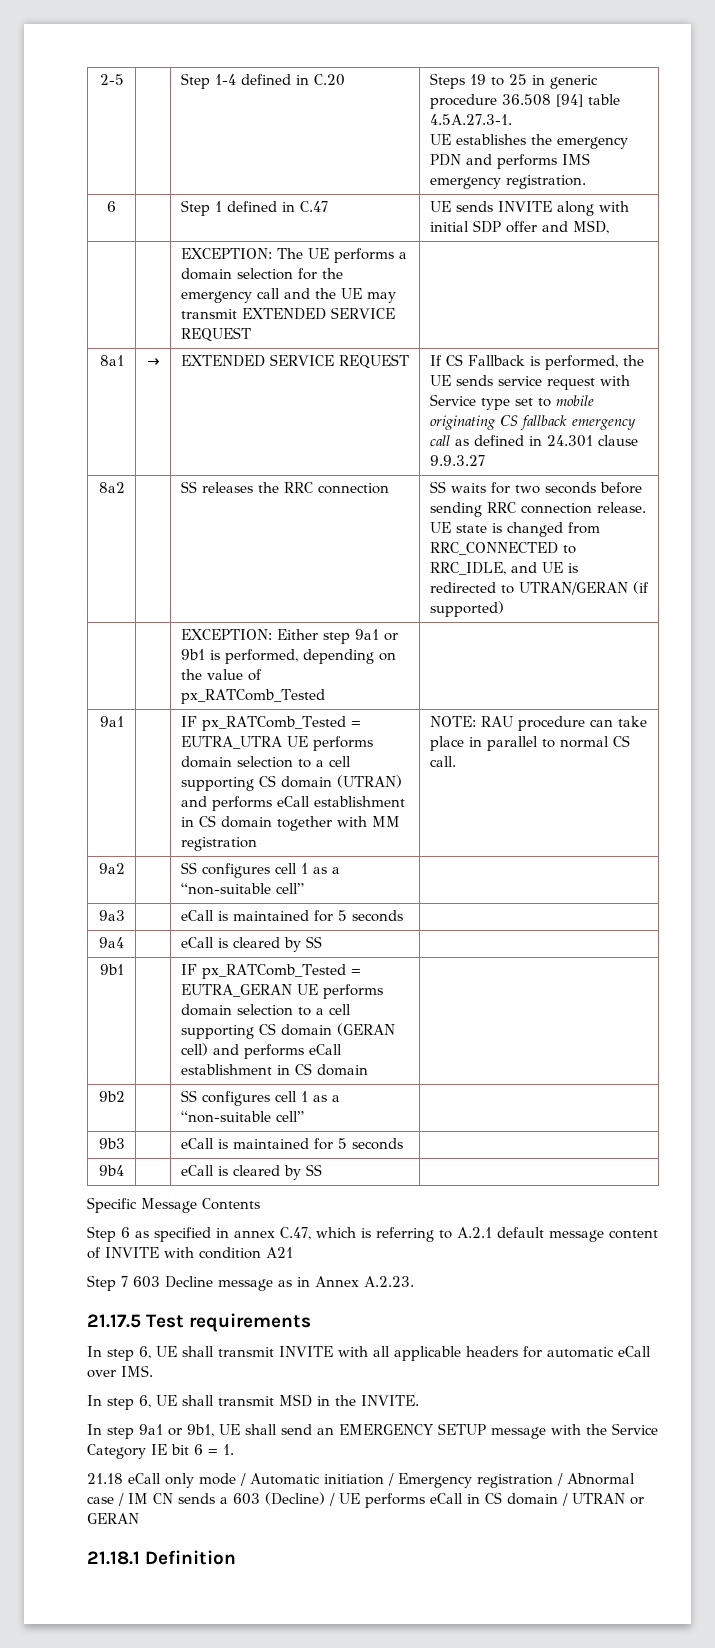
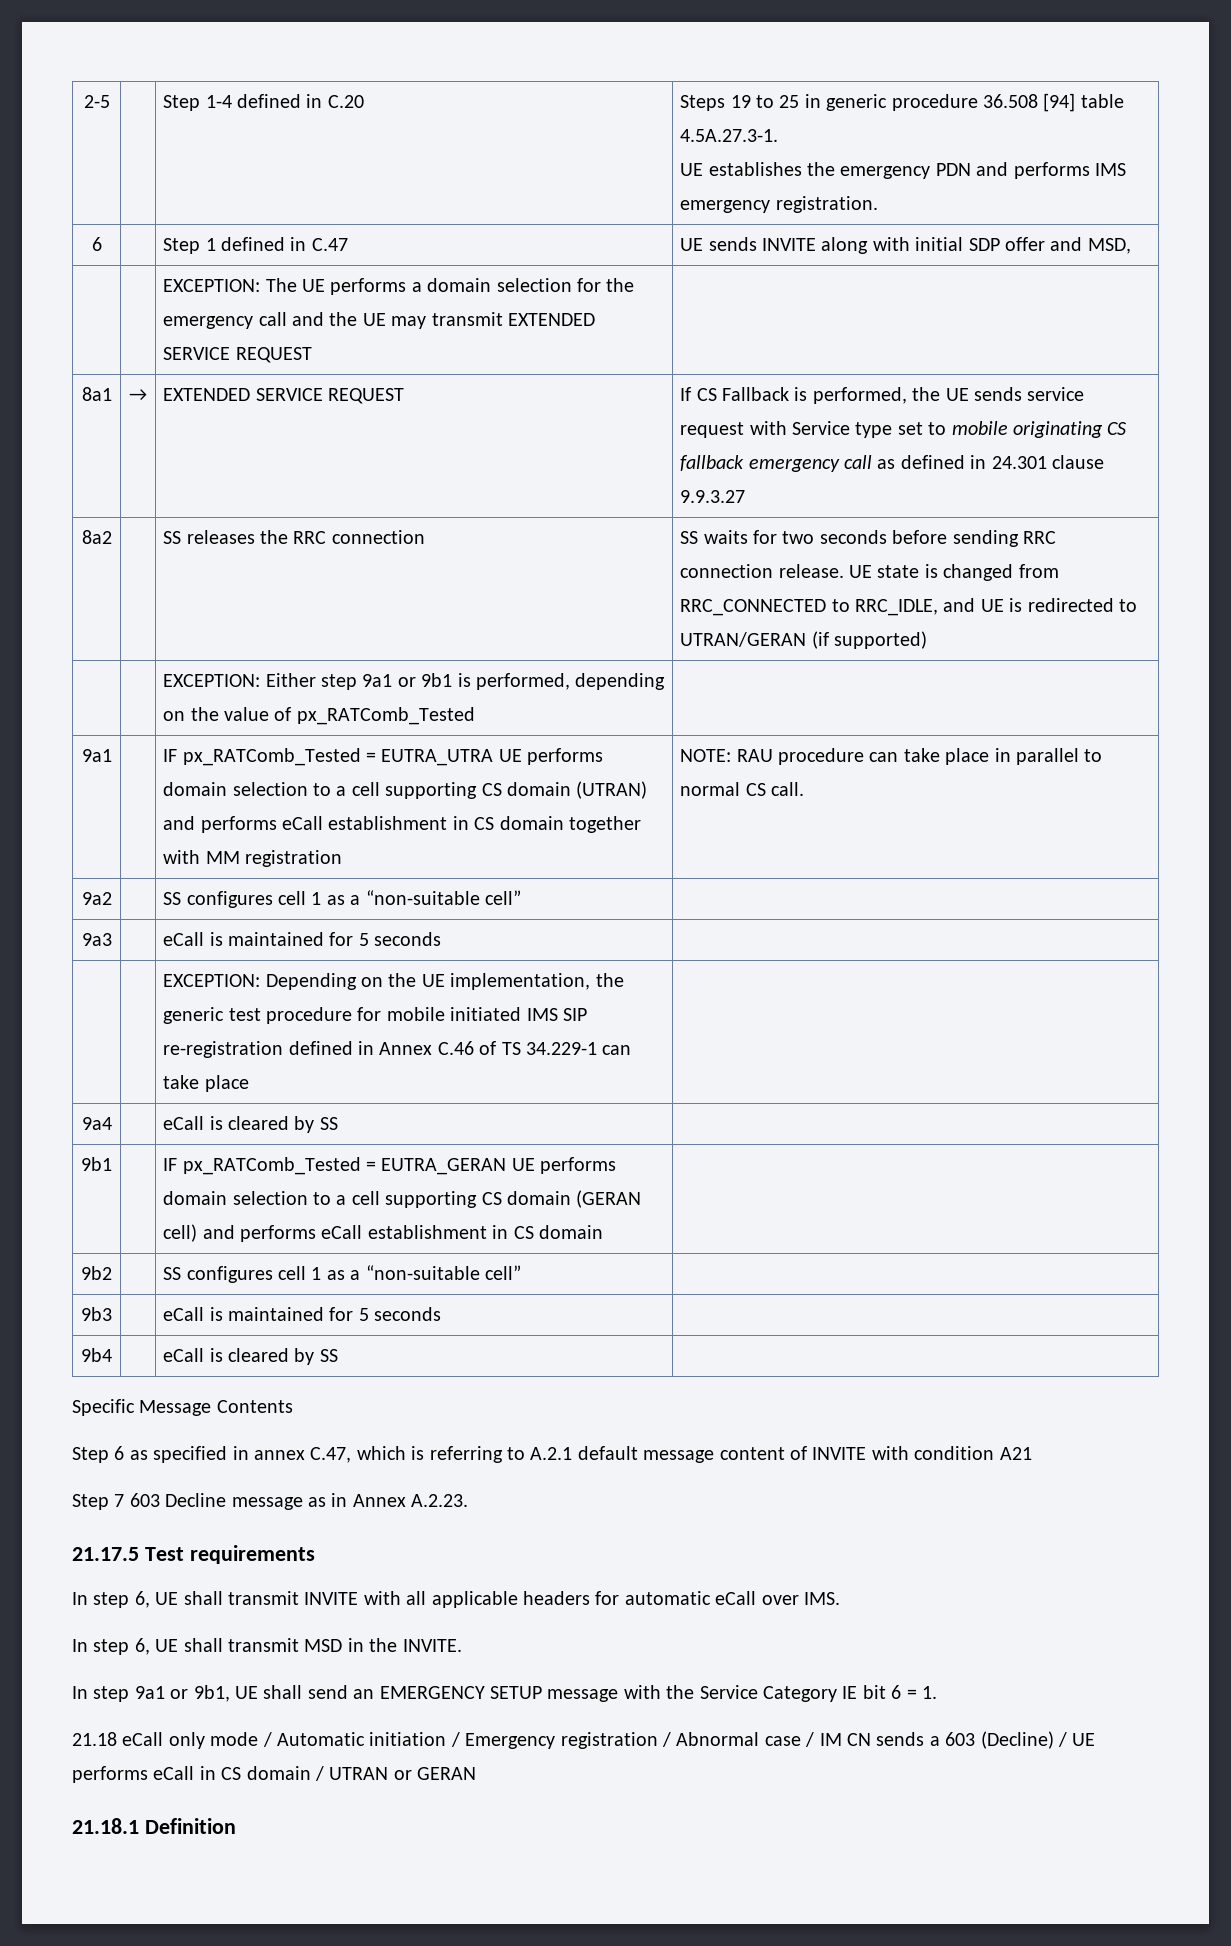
(403, 916) none -> [163,973,624,990] [163,1007,587,1024] [163,1041,632,1058] [163,1075,249,1092] // | | EXCEPTION: Depending on the UE implementation, the generic test procedure for mobile initiated IMS SIP re-registration defined in Annex C.46 of TS 34.229-1 can take place |

